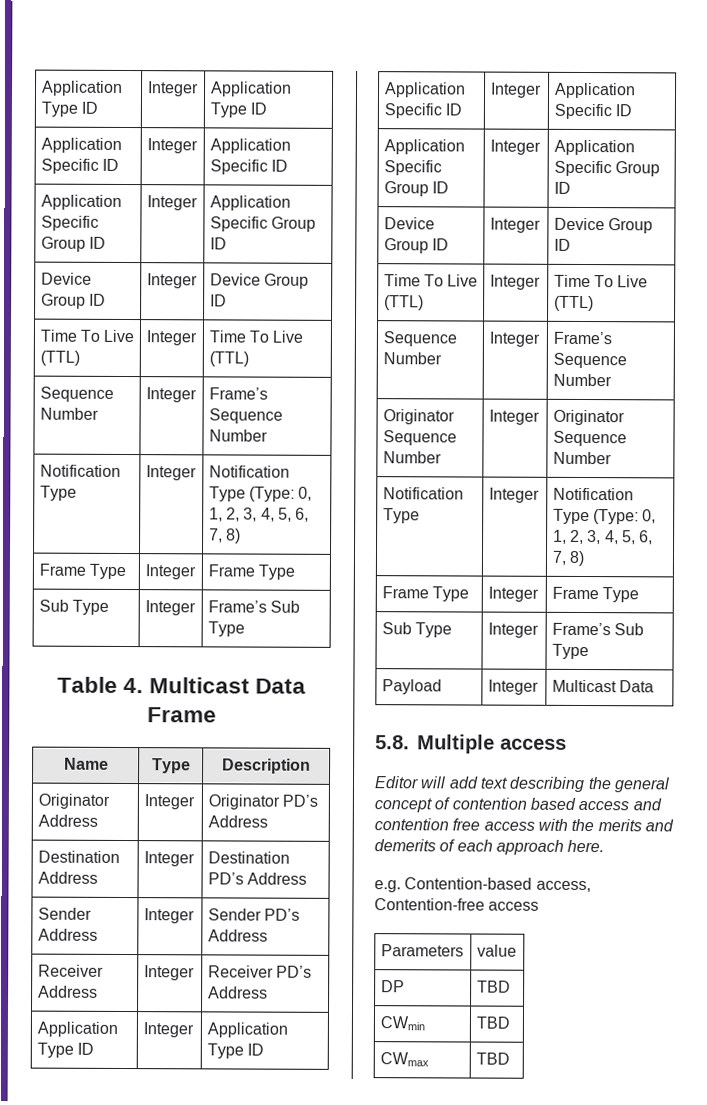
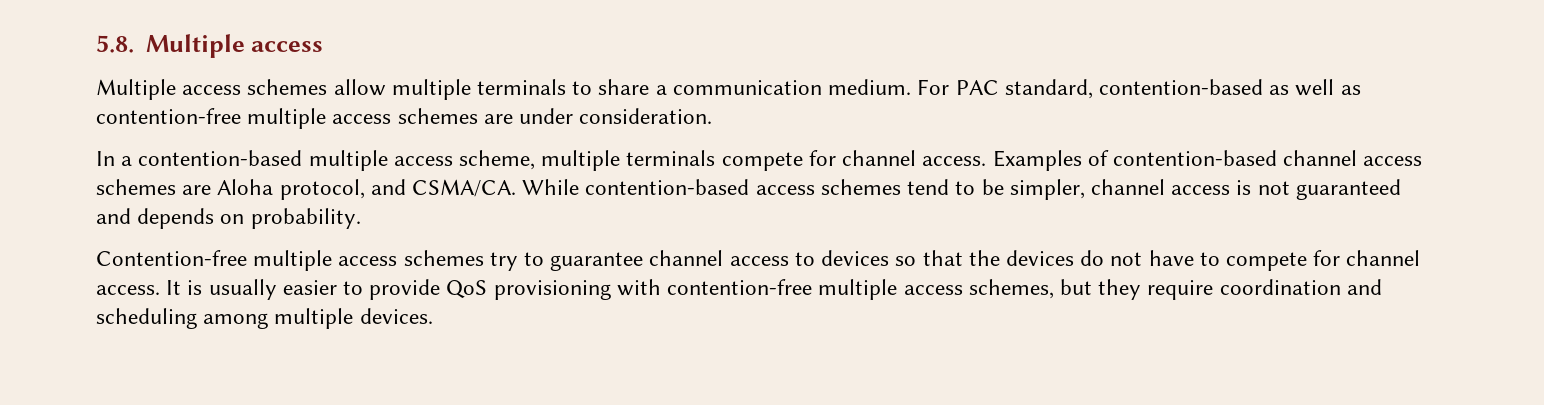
[40,80,123,96] [40,101,98,117] [146,81,199,97] [209,81,292,97] [209,102,267,118] [40,137,122,153] [40,158,119,174] [146,138,198,154] [209,138,291,154] [209,159,288,175] [40,194,122,210] [40,215,99,231] [40,236,106,252] [146,195,198,211] [209,195,291,211] [209,216,316,232] [209,237,227,250] [40,272,92,285] [40,293,106,309] [146,273,198,289] [209,273,309,289] [209,294,227,307] [39,329,135,343] [39,350,80,366] [145,330,197,346] [208,330,304,343] [208,351,249,367] [39,386,114,402] [39,407,99,420] [145,387,197,403] [208,387,268,400] [208,408,283,424] [208,429,268,442] [39,464,121,477] [39,485,77,501] [145,465,197,481] [208,465,290,478] [208,486,313,502] [208,507,310,522] [208,528,241,544] [38,563,126,580] [144,564,196,580] [207,564,295,580] [38,599,109,615] [144,600,196,616] [207,600,300,613] [207,621,245,637] [57,676,306,694] [146,707,217,723] [63,757,109,770] [151,758,191,774] [222,758,311,774] [37,793,110,809] [37,814,98,827] [143,794,195,810] [207,794,318,810] [207,815,268,828] [37,850,120,863] [37,871,98,884] [143,851,195,867] [207,851,290,864] [207,872,307,885] [37,907,92,920] [37,928,98,941] [143,908,195,924] [207,908,300,921] [207,929,268,942] [37,964,104,977] [37,985,98,998] [143,965,195,981] [207,965,312,978] [207,986,268,999] [36,1021,118,1037] [36,1042,94,1058] [142,1022,194,1038] [206,1022,288,1038] [206,1043,264,1059] [383,82,466,98] [383,103,462,119] [489,82,542,98] [553,82,636,99] [553,103,632,120] [383,139,465,155] [383,160,442,176] [383,181,449,197] [489,139,541,155] [553,139,635,156] [553,160,660,177] [553,181,571,194] [383,217,435,230] [383,238,449,254] [489,217,541,233] [553,217,653,234] [553,238,571,251] [383,274,479,287] [383,295,424,311] [489,274,541,290] [553,274,649,288] [553,295,594,312] [382,331,457,347] [382,352,442,365] [488,331,540,347] [552,331,612,345] [552,352,627,369] [552,373,612,387] [382,409,455,425] [382,430,457,446] [382,451,442,464] [488,409,540,425] [552,409,625,426] [552,430,627,447] [552,451,612,465] [382,487,464,500] [382,508,420,524] [488,487,540,503] [552,487,634,501] [552,508,657,525] [552,529,654,545] [551,550,585,567] [381,586,469,602] [487,586,539,602] [551,586,639,603] [381,622,452,638] [487,622,539,638] [551,622,644,636] [551,643,589,660] [381,679,442,695] [487,679,539,695] [551,679,654,693] [375,734,567,754] [374,776,670,793] [374,797,662,813] [374,818,674,832] [374,839,605,855] [374,877,591,893] [374,898,540,911] [380,944,464,957] [476,944,517,957] [380,980,405,993] [476,980,511,993] [379,1016,425,1031] [475,1016,510,1029] [379,1052,429,1067] [475,1052,510,1065] Application Type ID | Integer | Application Type ID // Application Specific ID | Integer | Application Specific ID // Application Specific Group ID | Integer | Application Specific Group ID // Device Group ID | Integer | Device Group ID // Time To Live (TTL) | Integer | Time To Live (TTL) // Sequence Number | Integer | Frame’s Sequence Number // Notification Type | Integer | Notification Type (Type: 0, 1, 2, 3, 4, 5, 6, 7, 8) // Frame Type | Integer | Frame Type // Sub Type | Integer | Frame’s Sub Type // Table 4. Multicast Data Frame // Name | Type | Description // Originator Address | Integer | Originator PD’s Address // Destination Address | Integer | Destination PD’s Address // Sender Address | Integer | Sender PD’s Address // Receiver Address | Integer | Receiver PD’s Address // Application Type ID | Integer | Application Type ID // Application Specific ID | Integer | Application Specific ID // Application Specific Group ID | Integer | Application Specific Group ID // Device Group ID | Integer | Device Group ID // Time To Live (TTL) | Integer | Time To Live (TTL) // Sequence Number | Integer | Frame’s Sequence Number // Originator Sequence Number | Integer | Originator Sequence Number // Notification Type | Integer | Notification Type (Type: 0, 1, 2, 3, 4, 5, 6, 7, 8) // Frame Type | Integer | Frame Type // Sub Type | Integer | Frame’s Sub Type // Payload | Integer | Multicast Data // 5.8. Multiple access // Editor will add text describing the general concept of contention based access and contention free access with the merits and demerits of each approach here. // e.g. Contention-based access, Contention-free access // Parameters | value // DP | TBD // CWmin | TBD // CWmax | TBD -> [96,34,324,58] [96,79,1361,100] [96,108,713,129] [96,150,1423,171] [96,179,1401,200] [96,208,361,229] [96,250,1421,271] [96,279,1382,300] [96,308,433,329] 5.8. Multiple access // Multiple access schemes allow multiple terminals to share a communication medium. For PAC standard, contention-based as well as contention-free multiple access schemes are under consideration. // In a contention-based multiple access scheme, multiple terminals compete for channel access. Examples of contention-based channel access schemes are Aloha protocol, and CSMA/CA. While contention-based access schemes tend to be simpler, channel access is not guaranteed and depends on probability. // Contention-free multiple access schemes try to guarantee channel access to devices so that the devices do not have to compete for channel access. It is usually easier to provide QoS provisioning with contention-free multiple access schemes, but they require coordination and scheduling among multiple devices.

